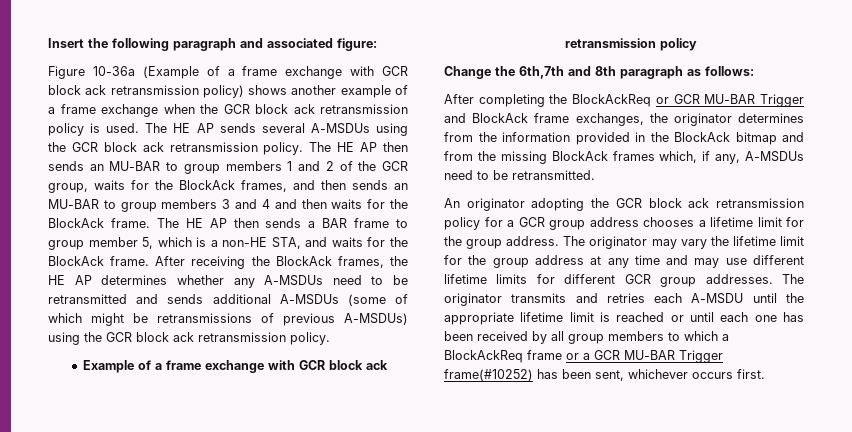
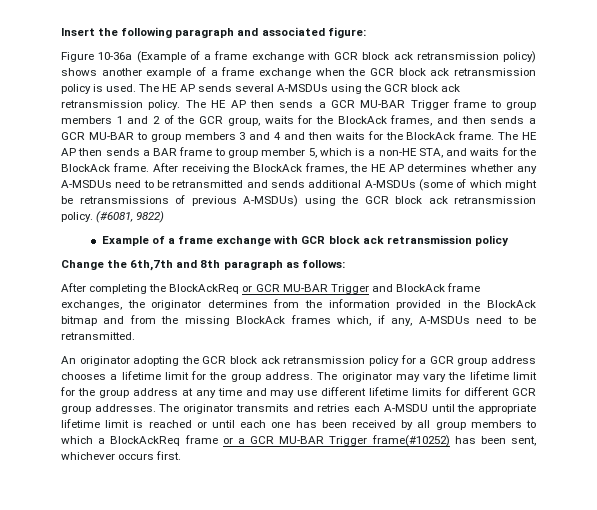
[89,161,161,171] an MU-BAR -> [318,99,487,110] a GCR MU-BAR Trigger frame
[394,183,408,190] an -> [529,118,536,124] [61,132,85,140] a GCR
(330, 338) none -> [96,211,165,223] (#6081, 9822)

